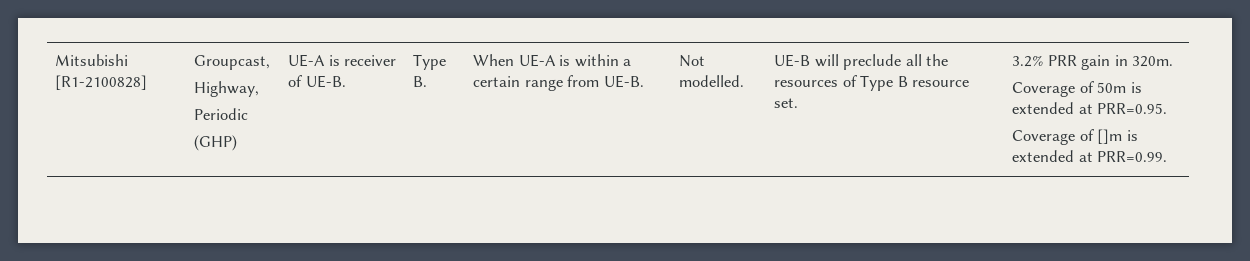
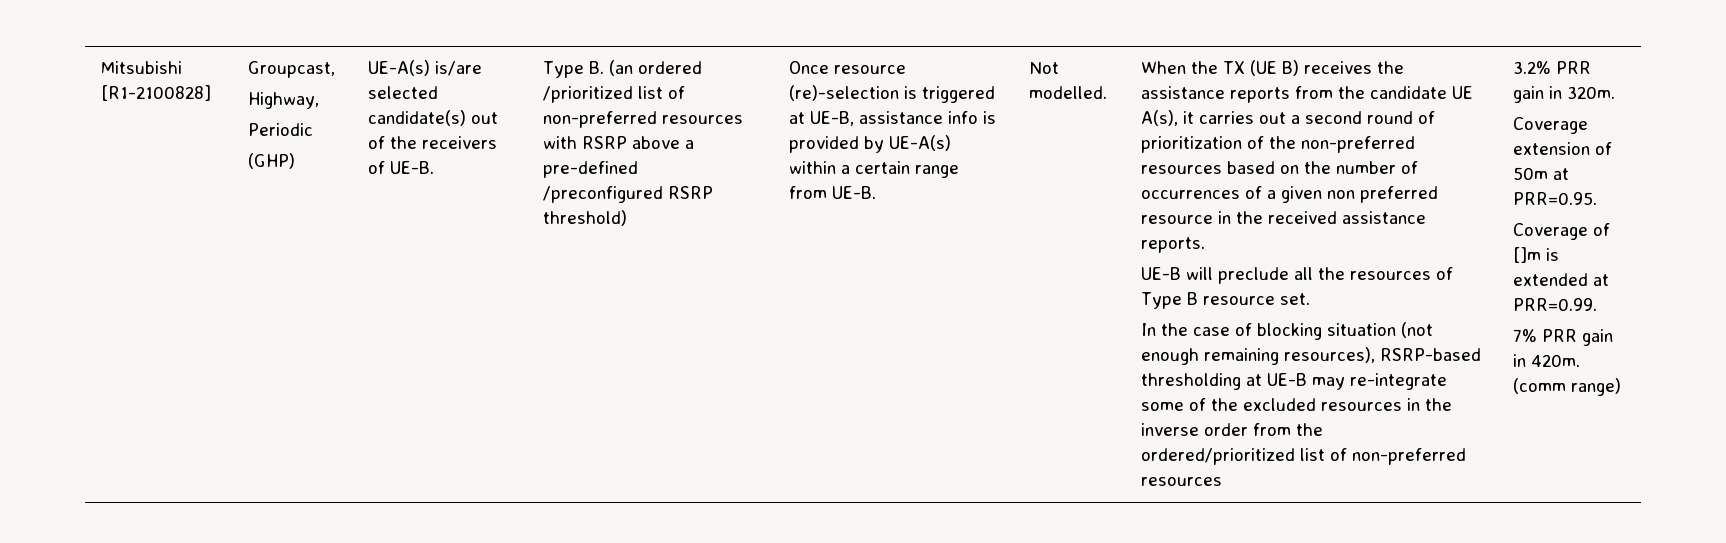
[288,54,397,67] [288,75,346,88] [413,54,447,70] [413,76,428,87] [473,54,571,67] UE-A is receiver of UE-B. | Type B. | When UE-A is -> [368,60,483,76] [368,86,439,99] [368,110,499,126] [368,136,498,149] [368,161,435,174] [543,60,703,78] [543,86,686,103] [543,111,744,128] [543,136,695,149] [543,161,639,178] [543,186,714,203] [543,210,628,226] [789,61,907,74] [789,85,996,103] [789,111,997,126] [789,135,952,153] UE-A(s) is/are selected candidate(s) out of the receivers of UE-B. | Type B. (an ordered /prioritized list of non-preferred resources with RSRP above a pre-defined /preconfigured RSRP threshold) | Once resource (re)-selection is triggered at UE-B, assistance info is provided by UE-A(s)
(745, 81) none -> [1141,60,1405,76] [1141,86,1474,103] [1141,110,1436,126] [1141,136,1416,153] [1141,161,1419,174] [1141,186,1439,203] [1141,211,1427,224] [1141,237,1206,253] When the TX (UE B) receives the assistance reports from the candidate UE A(s), it carries out a second round of prioritization of the non-preferred resources based on the number of occurrences of a given non preferred resource in the received assistance reports. //
(799, 103) none -> [1141,322,1434,340] [1141,347,1482,365] [1141,373,1448,390] [1141,398,1453,411] [1141,423,1324,436] [1141,448,1467,465] [1141,477,1223,486] // In the case of blocking situation (not enough remaining resources), RSRP-based thresholding at UE-B may re-integrate some of the excluded resources in the inverse order from the ordered/prioritized list of non-preferred resources
(1076, 89) none -> [1513,142,1591,155] extension
[1130,82,1142,93] [1012,102,1075,114] is extended -> (1549, 173) none
(1168, 156) none -> [1513,329,1614,346] [1513,354,1581,367] [1513,378,1622,396] // 7% PRR gain in 420m. (comm range)

